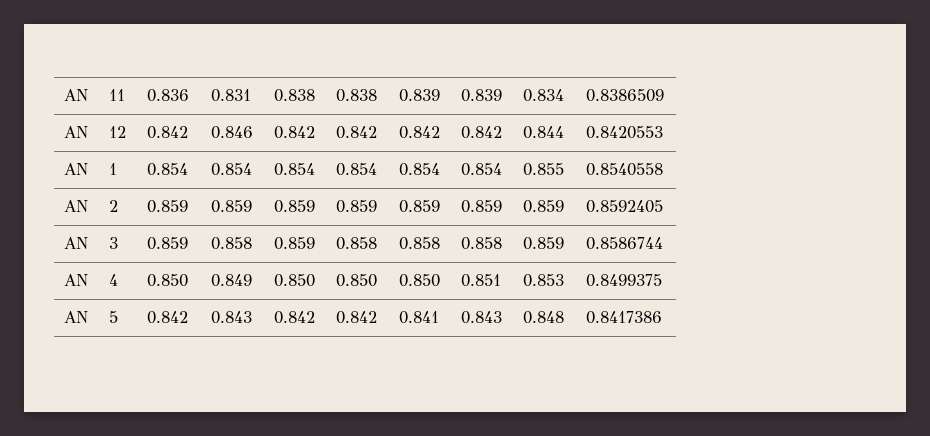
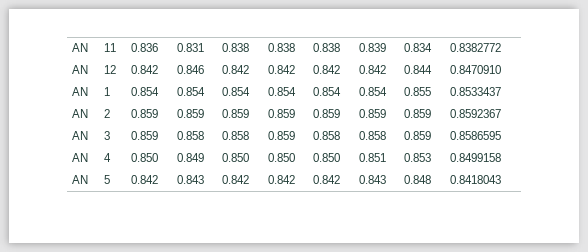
[399,89,441,102] 0.839 -> [312,43,340,52] 0.838
[586,89,665,102] 0.8386509 -> [449,43,501,52] 0.8382772
[586,126,664,139] 0.8420553 -> [449,65,501,74] 0.8470910
[586,163,664,176] 0.8540558 -> [449,87,501,96] 0.8533437
[586,200,664,213] 0.8592405 -> [449,109,501,118] 0.8592367
[274,237,316,250] [336,237,378,250] [399,237,441,250] [461,237,503,250] [523,237,565,250] [586,237,664,250] | 0.859 | 0.858 | 0.858 | 0.858 | 0.859 | 0.8586744 -> [221,131,249,140] [267,131,295,140] [312,131,340,140] [358,131,386,140] [403,131,431,140] [449,131,501,140] | 0.858 | 0.859 | 0.858 | 0.858 | 0.859 | 0.8586595
[586,274,663,287] 0.8499375 -> [449,153,501,162] 0.8499158
[399,311,440,324] 0.841 -> [312,175,340,184] 0.842
[586,311,663,324] 0.8417386 -> [449,175,501,184] 0.8418043

